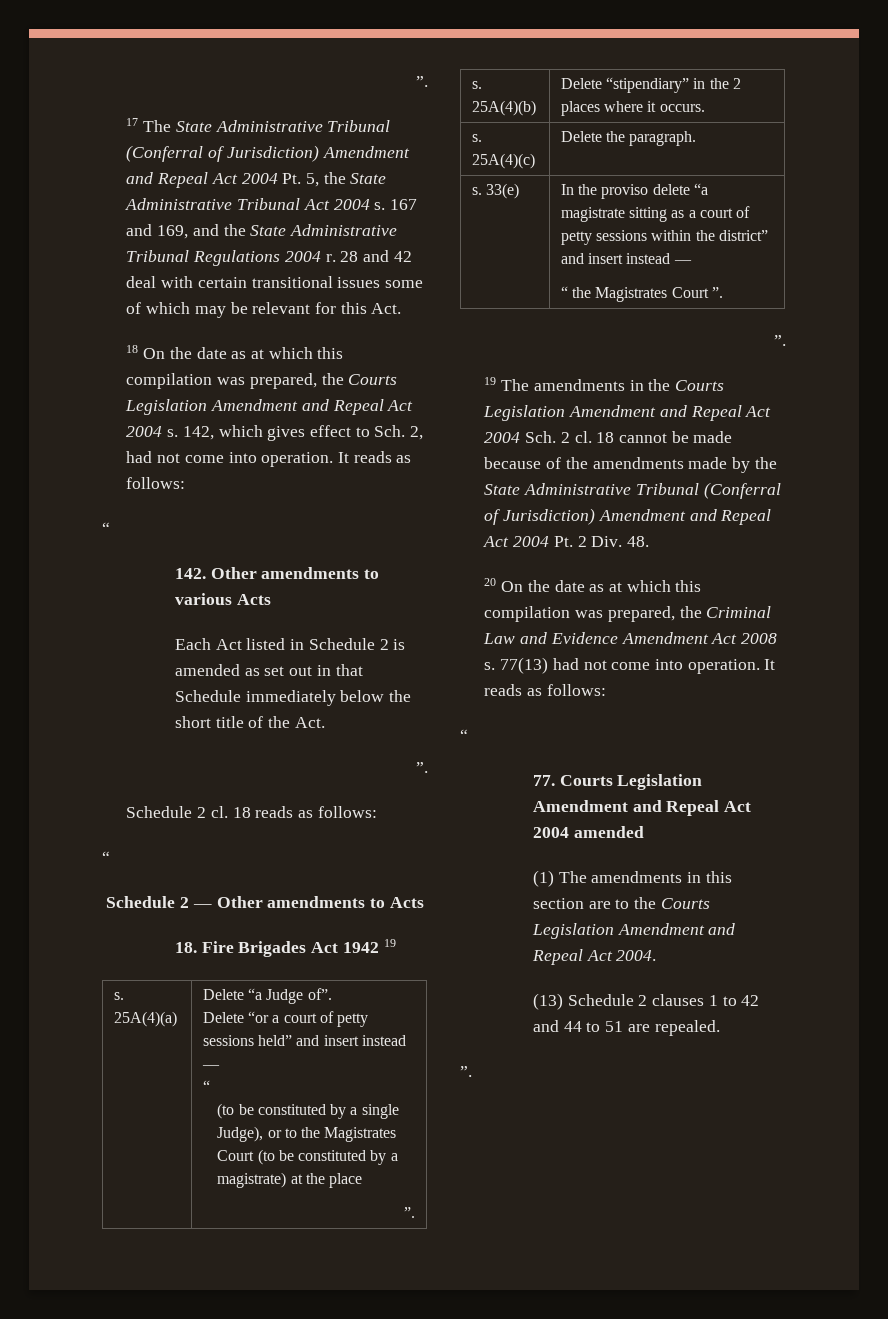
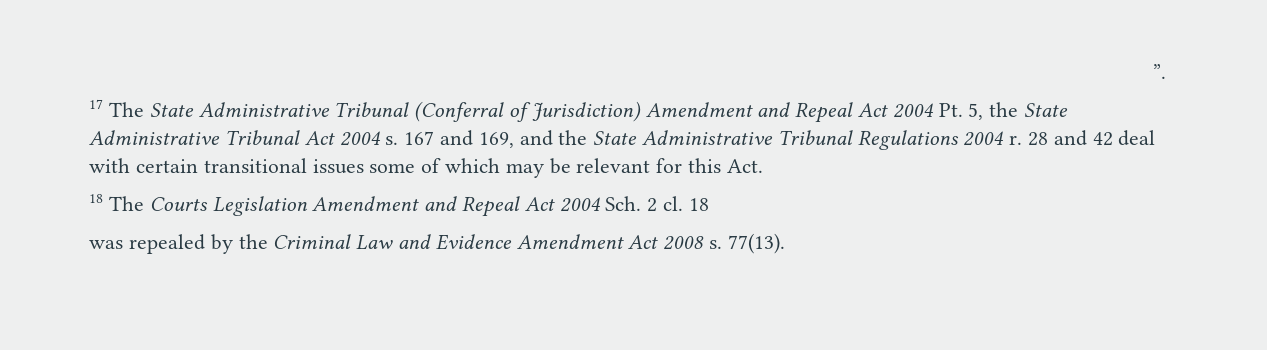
[143,347,344,359] [126,373,398,389] [125,399,414,415] [126,425,424,441] [126,451,412,467] [126,477,186,489] [102,522,110,534] [174,567,380,579] [174,593,271,605] [174,638,406,650] [174,664,363,676] [174,690,412,706] [174,716,325,728] [416,762,428,773] [126,806,377,818] [102,851,110,863] [106,896,424,908] [174,939,396,957] [113,992,124,1000] [113,1011,177,1027] [202,988,332,1004] [202,1011,369,1027] [202,1035,406,1046] [201,1065,220,1069] [202,1080,210,1092] [217,1103,399,1119] [217,1126,397,1142] [217,1149,398,1165] [217,1172,363,1188] [404,1207,416,1218] [471,81,482,89] [471,100,536,116] [560,77,741,93] [560,101,705,116] [471,134,482,142] [471,153,535,169] [560,131,697,146] [471,183,519,199] [560,183,708,199] [560,206,751,222] [560,230,768,245] [560,253,692,264] [560,286,723,302] [774,335,786,346] [484,377,671,391] On the date as at which this compilation was prepared, the Courts Legislation Amendment and Repeal Act 2004 s. 142, which gives effect to Sch. 2, had not come into operation. It reads as follows: // “ // 142. Other amendments to various Acts // Each Act listed in Schedule 2 is amended as set out in that Schedule immediately below the short title of the Act. // ”. // Schedule 2 cl. 18 reads as follows: // “ // Schedule 2 — Other amendments to Acts // 18. Fire Brigades Act 1942 19 // s. 25A(4)(a) | Delete “a Judge of”. // Delete “or a court of petty sessions held” and insert instead — // “ // (to be constituted by a single Judge), or to the Magistrates Court (to be constituted by a magistrate) at the place // ”. // s. 25A(4)(b) | Delete “stipendiary” in the 2 places where it occurs. // s. 25A(4)(c) | Delete the paragraph. // s. 33(e) | In the proviso delete “a magistrate sitting as a court of petty sessions within the district” and insert instead — // “ the Magistrates Court ”. // ”. // 19 The amendments in the -> [108,196,144,211] The
[618,431,733,443] [484,457,777,473] [484,482,781,499] [484,508,772,525] [483,536,649,547] [484,578,702,592] [484,606,675,622] cannot be made because of the amendments made by the State Administrative Tribunal (Conferral of Jurisdiction) Amendment and Repeal Act 2004 Pt. 2 Div. 48. // 20 On the date as at which this compilation was prepared, -> [89,234,233,254] // was repealed by
[500,657,776,674] [484,684,606,696] [460,729,468,741] [532,774,703,790] [532,800,752,816] [532,826,644,838] [532,870,732,887] [532,897,710,909] [531,923,736,939] [531,949,657,965] [532,993,760,1010] [532,1020,720,1036] [460,1066,472,1077] 77(13) had not come into operation. It reads as follows: // “ // 77. Courts Legislation Amendment and Repeal Act 2004 amended // (1) The amendments in this section are to the Courts Legislation Amendment and Repeal Act 2004. // (13) Schedule 2 clauses 1 to 42 and 44 to 51 are repealed. // ”. -> [727,233,785,254] 77(13).

